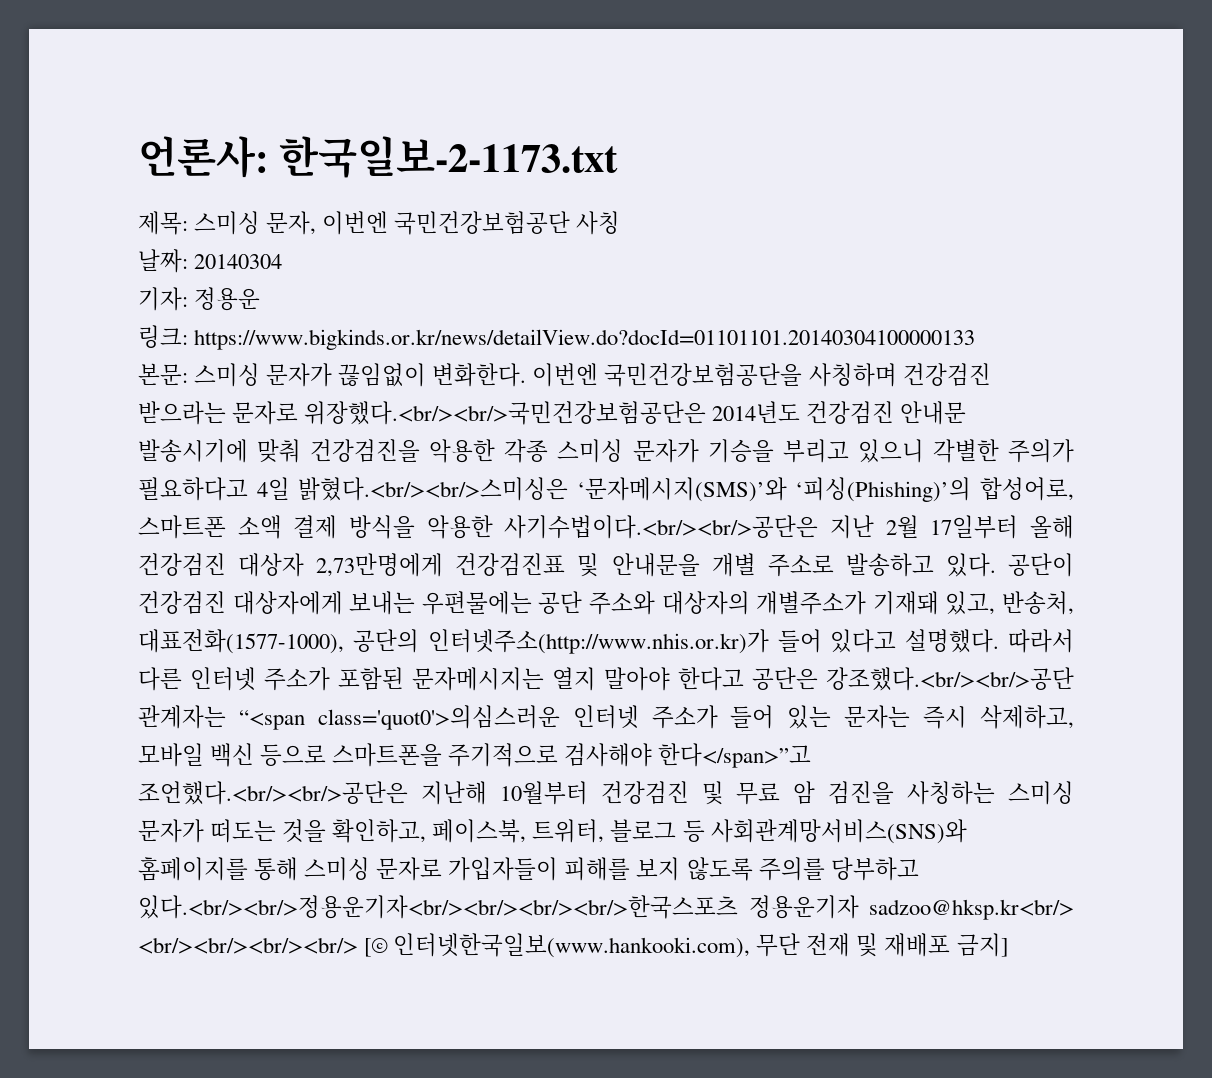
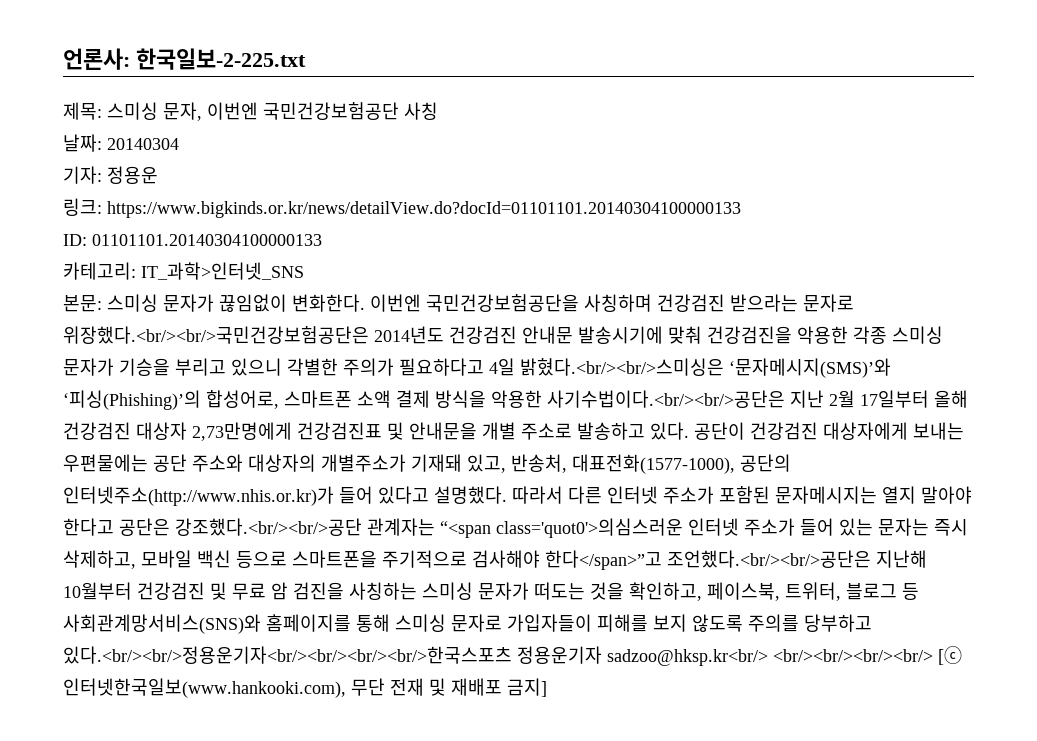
[278,136,618,178] 한국일보-2-1173.txt -> [136,48,306,70] 한국일보-2-225.txt
(976, 339) none -> [63,234,322,246] [63,262,304,280] // ID: 01101101.20140304100000133 // 카테고리: IT_과학>인터넷_SNS

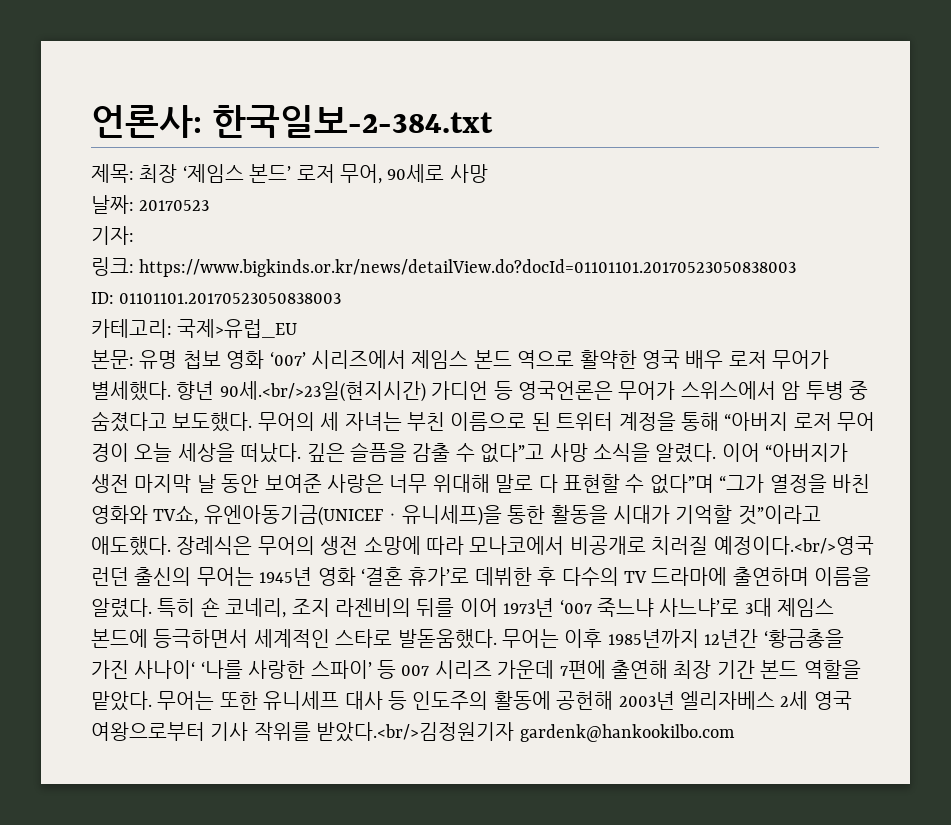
[136,48,306,70] 한국일보-2-225.txt -> [211,105,493,138] 한국일보-2-384.txt
[107,102,438,121] 스미싱 문자, 이번엔 국민건강보험공단 사칭 -> [139,164,488,184] 최장 ‘제임스 본드’ 로저 무어, 90세로 사망
[107,138,179,150] 20140304 -> [139,200,210,211] 20170523
[107,166,158,184] 정용운 -> (134, 235) none
[107,201,741,218] https://www.bigkinds.or.kr/news/detailView.do?docId=01101101.20140304100000133 -> [139,259,797,277] https://www.bigkinds.or.kr/news/detailView.do?docId=01101101.20170523050838003
[92,234,322,246] 01101101.20140304100000133 -> [119,293,342,304] 01101101.20170523050838003
[141,262,304,280] IT_과학>인터넷_SNS -> [177,319,298,338] 국제>유럽_EU
[107,294,854,312] [63,326,943,344] [63,358,891,378] [63,390,968,410] [63,422,964,441] [63,454,791,474] [63,486,972,506] [63,518,968,538] [63,550,927,570] [63,582,919,601] [63,614,872,634] [63,646,962,666] [63,678,547,698] 스미싱 문자가 끊임없이 변화한다. 이번엔 국민건강보험공단을 사칭하며 건강검진 받으라는 문자로 위장했다.<br/><br/>국민건강보험공단은 2014년도 건강검진 안내문 발송시기에 맞춰 건강검진을 악용한 각종 스미싱 문자가 기승을 부리고 있으니 각별한 주의가 필요하다고 4일 밝혔다.<br/><br/>스미싱은 ‘문자메시지(SMS)’와 ‘피싱(Phishing)’의 합성어로, 스마트폰 소액 결제 방식을 악용한 사기수법이다.<br/><br/>공단은 지난 2월 17일부터 올해 건강검진 대상자 2,73만명에게 건강검진표 및 안내문을 개별 주소로 발송하고 있다. 공단이 건강검진 대상자에게 보내는 우편물에는 공단 주소와 대상자의 개별주소가 기재돼 있고, 반송처, 대표전화(1577-1000), 공단의 인터넷주소(http://www.nhis.or.kr)가 들어 있다고 설명했다. 따라서 다른 인터넷 주소가 포함된 문자메시지는 열지 말아야 한다고 공단은 강조했다.<br/><br/>공단 관계자는 “<span class='quot0'>의심스러운 인터넷 주소가 들어 있는 문자는 즉시 삭제하고, 모바일 백신 등으로 스마트폰을 주기적으로 검사해야 한다</span>”고 조언했다.<br/><br/>공단은 지난해 10월부터 건강검진 및 무료 암 검진을 사칭하는 스미싱 문자가 떠도는 것을 확인하고, 페이스북, 트위터, 블로그 등 사회관계망서비스(SNS)와 홈페이지를 통해 스미싱 문자로 가입자들이 피해를 보지 않도록 주의를 당부하고 있다.<br/><br/>정용운기자<br/><br/><br/><br/>한국스포츠 정용운기자 sadzoo@hksp.kr<br/> <br/><br/><br/><br/> [ⓒ 인터넷한국일보(www.hankooki.com), 무단 전재 및 재배포 금지] -> [139,350,830,369] [91,381,868,402] [91,411,876,432] [91,442,849,463] [91,474,870,494] [91,505,821,526] [91,536,874,556] [91,567,872,586] [91,597,835,618] [91,629,844,649] [91,660,861,679] [91,691,852,711] [91,722,735,742] 유명 첩보 영화 ‘007’ 시리즈에서 제임스 본드 역으로 활약한 영국 배우 로저 무어가 별세했다. 향년 90세.<br/>23일(현지시간) 가디언 등 영국언론은 무어가 스위스에서 암 투병 중 숨졌다고 보도했다. 무어의 세 자녀는 부친 이름으로 된 트위터 계정을 통해 “아버지 로저 무어 경이 오늘 세상을 떠났다. 깊은 슬픔을 감출 수 없다”고 사망 소식을 알렸다. 이어 “아버지가 생전 마지막 날 동안 보여준 사랑은 너무 위대해 말로 다 표현할 수 없다”며 “그가 열정을 바친 영화와 TV쇼, 유엔아동기금(UNICEFㆍ유니세프)을 통한 활동을 시대가 기억할 것”이라고 애도했다. 장례식은 무어의 생전 소망에 따라 모나코에서 비공개로 치러질 예정이다.<br/>영국 런던 출신의 무어는 1945년 영화 ‘결혼 휴가’로 데뷔한 후 다수의 TV 드라마에 출연하며 이름을 알렸다. 특히 숀 코네리, 조지 라젠비의 뒤를 이어 1973년 ‘007 죽느냐 사느냐’로 3대 제임스 본드에 등극하면서 세계적인 스타로 발돋움했다. 무어는 이후 1985년까지 12년간 ‘황금총을 가진 사나이‘ ‘나를 사랑한 스파이’ 등 007 시리즈 가운데 7편에 출연해 최장 기간 본드 역할을 맡았다. 무어는 또한 유니세프 대사 등 인도주의 활동에 공헌해 2003년 엘리자베스 2세 영국 여왕으로부터 기사 작위를 받았다.<br/>김정원기자 gardenk@hankookilbo.com

